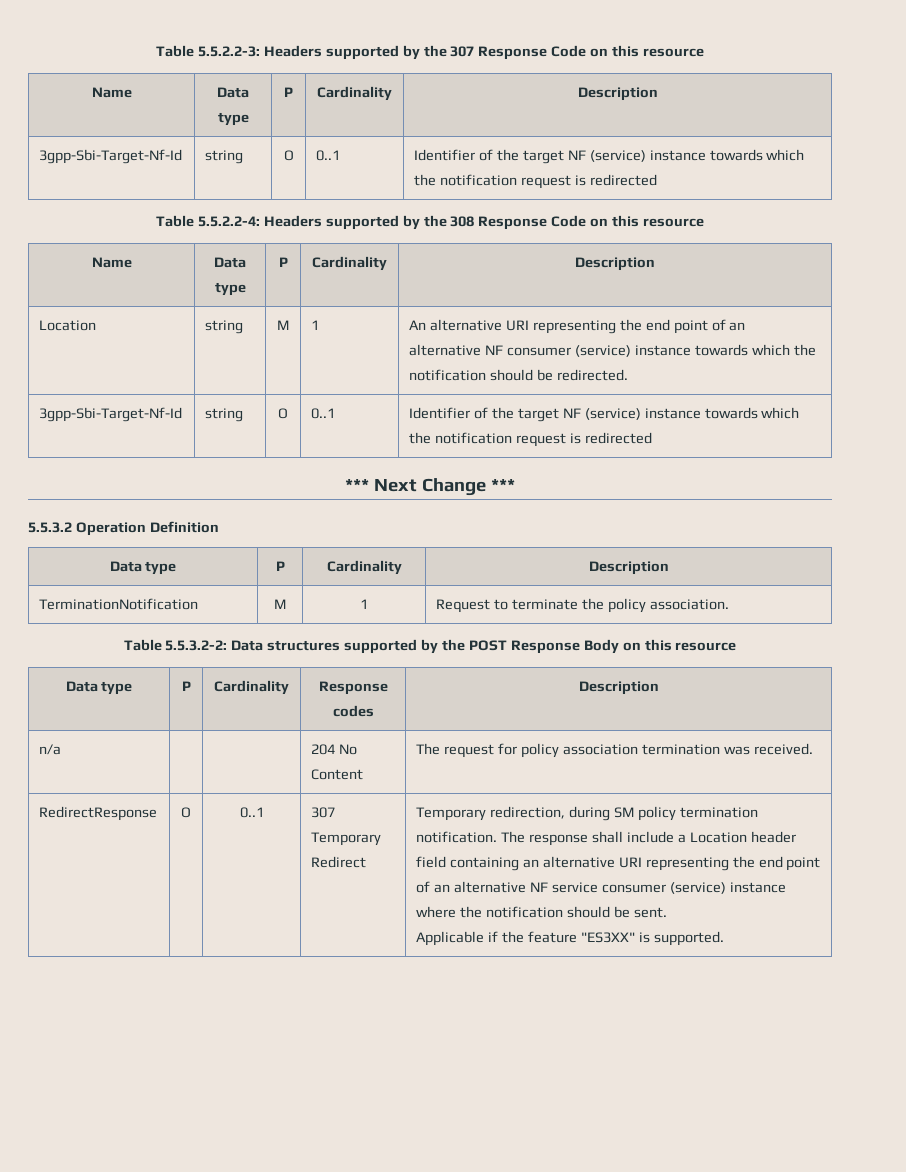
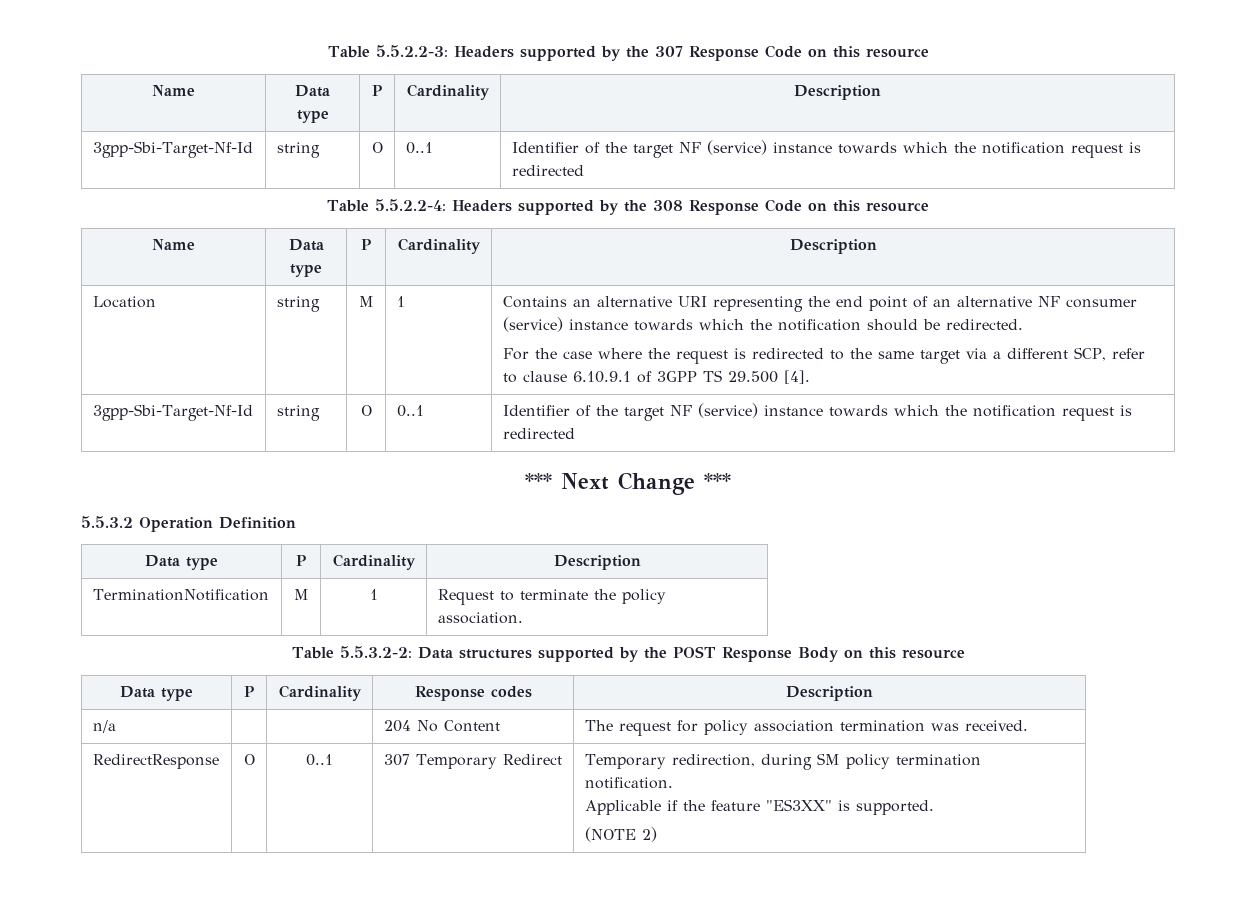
[409,320,427,330] An -> [502,296,591,308] Contains an
(628, 375) none -> [502,347,1145,364] [502,370,810,384] // For the case where the request is redirected to the same target via a different SCP, refer to clause 6.10.9.1 of 3GPP TS 29.500 [4].
[501,831,796,846] [416,856,821,871] [416,881,786,894] [416,906,667,918] The response shall include a Location header field containing an alternative URI representing the end point of an alternative NF service consumer (service) instance where the notification should be sent. -> (673, 783) none
(724, 938) none -> [584,827,657,842] // (NOTE 2)

